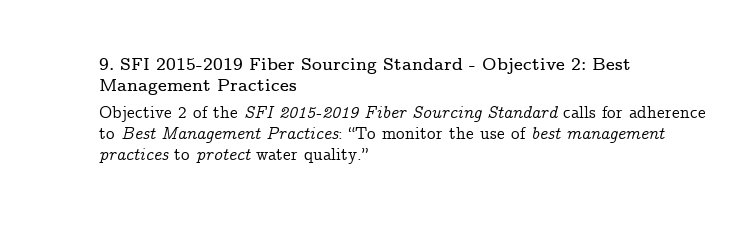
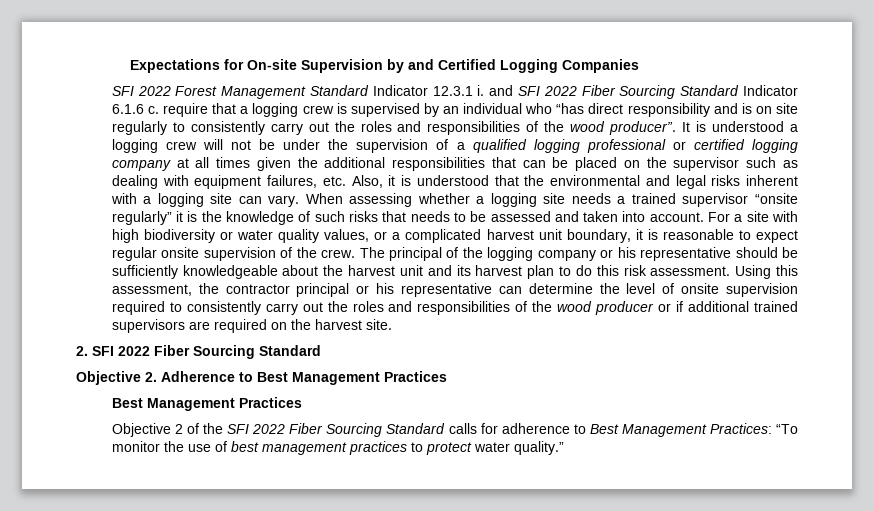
[98,58,586,74] 9. SFI 2015-2019 Fiber Sourcing Standard - Objective 2: -> [129,59,639,73] [111,85,798,99] [111,103,799,117] [111,121,798,135] [111,139,798,153] [111,157,798,171] [111,175,799,189] [110,193,798,207] [111,211,799,225] [111,229,798,243] [111,247,798,261] [111,265,798,279] [111,283,798,297] [111,301,798,315] [111,319,392,333] [76,345,321,359] [76,371,447,385] Expectations for On-site Supervision by and Certified Logging Companies // SFI 2022 Forest Management Standard Indicator 12.3.1 i. and SFI 2022 Fiber Sourcing Standard Indicator 6.1.6 c. require that a logging crew is supervised by an individual who “has direct responsibility and is on site regularly to consistently carry out the roles and responsibilities of the wood producer”. It is understood a logging crew will not be under the supervision of a qualified logging professional or certified logging company at all times given the additional responsibilities that can be placed on the supervisor such as dealing with equipment failures, etc. Also, it is understood that the environmental and legal risks inherent with a logging site can vary. When assessing whether a logging site needs a trained supervisor “onsite regularly” it is the knowledge of such risks that needs to be assessed and taken into account. For a site with high biodiversity or water quality values, or a complicated harvest unit boundary, it is reasonable to expect regular onsite supervision of the crew. The principal of the logging company or his representative should be sufficiently knowledgeable about the harvest unit and its harvest plan to do this risk assessment. Using this assessment, the contractor principal or his representative can determine the level of onsite supervision required to consistently carry out the roles and responsibilities of the wood producer or if additional trained supervisors are required on the harvest site. // 2. SFI 2022 Fiber Sourcing Standard // Objective 2. Adherence to Best Management Practices //
[278,107,359,118] 2015-2019 -> [252,424,286,434] 2022

